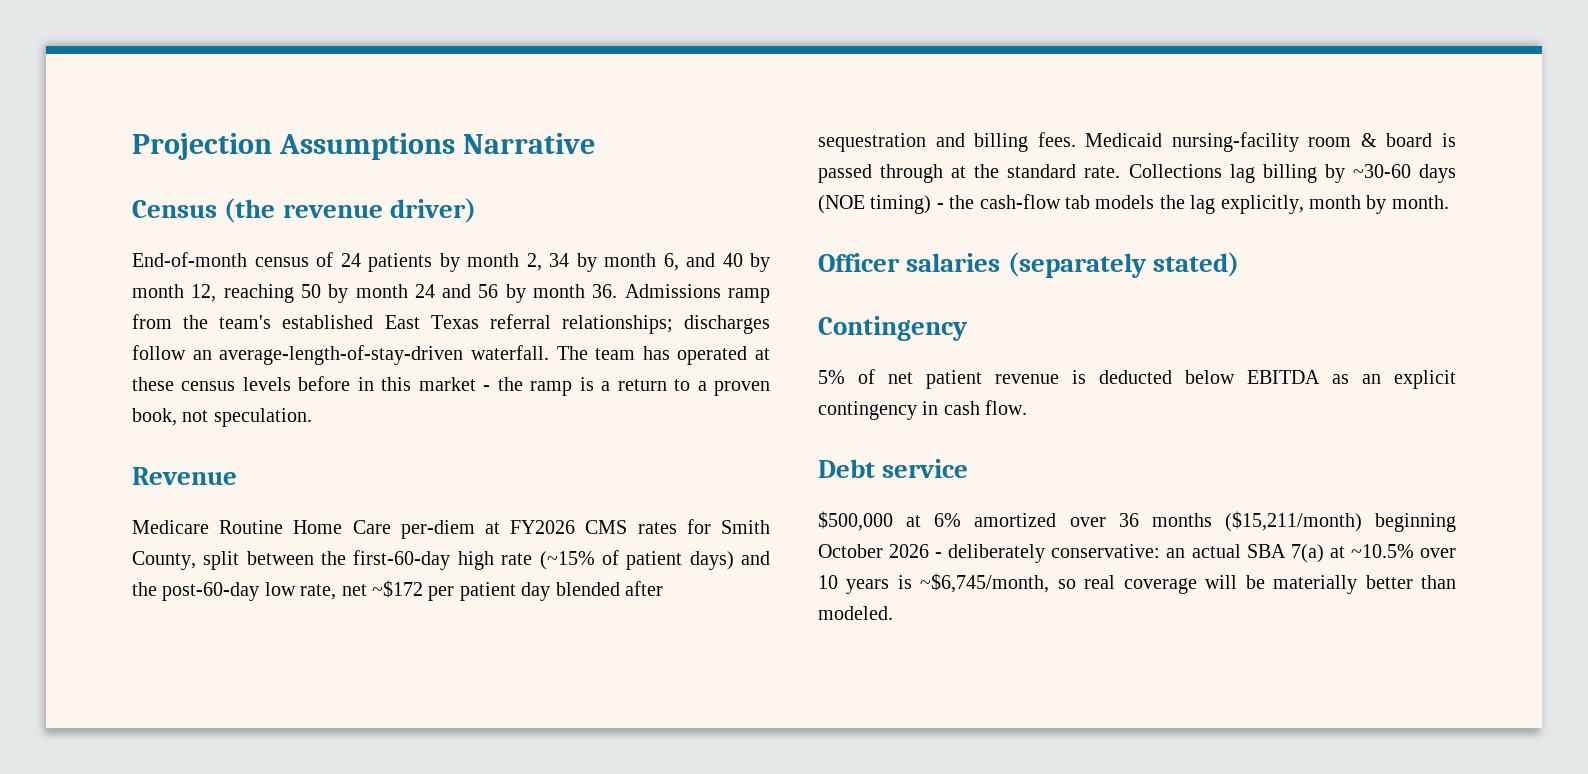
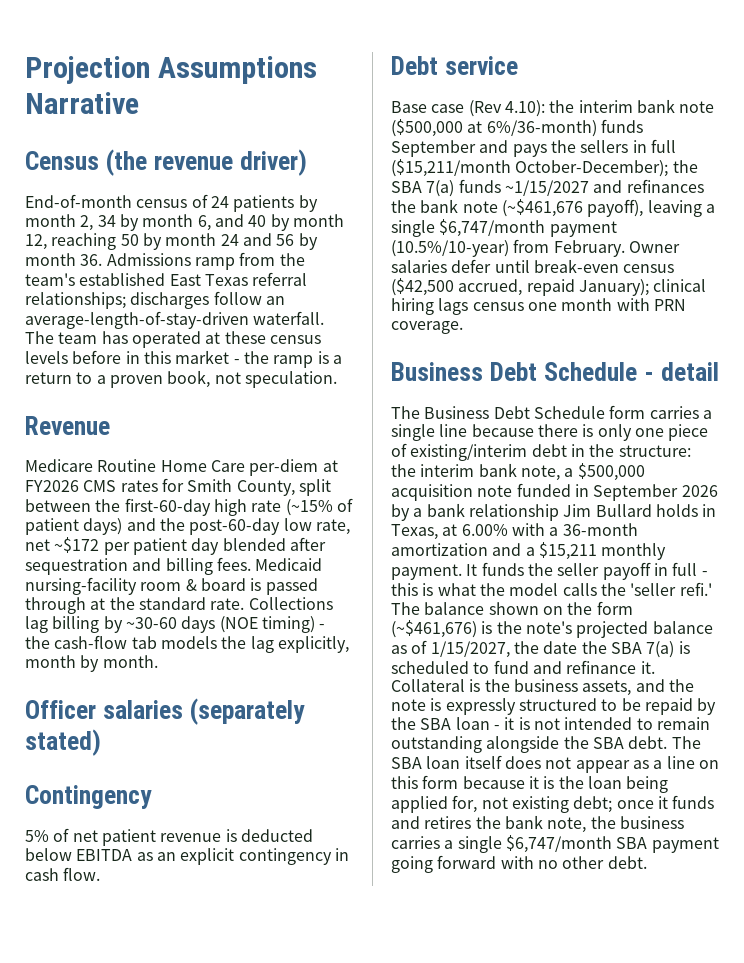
[818,511,1456,532] [818,544,1457,563] [818,573,1456,594] [818,606,893,620] $500,000 at 6% amortized over 36 months ($15,211/month) beginning October 2026 - deliberately conservative: an actual SBA 7(a) at ~10.5% over 10 years is ~$6,745/month, so real coverage will be materially better than modeled. -> [391,99,715,117] [391,119,643,137] [391,139,676,157] [391,159,698,177] [391,179,704,197] [391,199,715,217] [391,219,617,237] [391,239,680,257] [391,259,675,273] [391,278,707,296] [391,298,686,315] [391,321,463,334] [391,362,719,381] [391,405,712,419] [391,424,709,441] [391,443,691,461] [391,463,645,481] [391,483,718,501] [391,503,717,521] [391,523,638,540] [391,542,667,560] [391,562,708,580] [391,582,712,596] [391,601,633,615] [391,620,713,638] [391,640,690,658] [391,660,655,674] [391,679,694,696] [391,698,717,715] [391,717,710,730] [391,736,701,753] [391,755,719,773] [391,775,669,793] [391,795,715,813] [391,815,684,833] [391,835,719,853] [391,855,647,873] Base case (Rev 4.10): the interim bank note ($500,000 at 6%/36-month) funds September and pays the sellers in full ($15,211/month October-December); the SBA 7(a) funds ~1/15/2027 and refinances the bank note (~$461,676 payoff), leaving a single $6,747/month payment (10.5%/10-year) from February. Owner salaries defer until break-even census ($42,500 accrued, repaid January); clinical hiring lags census one month with PRN coverage. // Business Debt Schedule - detail // The Business Debt Schedule form carries a single line because there is only one piece of existing/interim debt in the structure: the interim bank note, a $500,000 acquisition note funded in September 2026 by a bank relationship Jim Bullard holds in Texas, at 6.00% with a 36-month amortization and a $15,211 monthly payment. It funds the seller payoff in full - this is what the model calls the 'seller refi.' The balance shown on the form (~$461,676) is the note's projected balance as of 1/15/2027, the date the SBA 7(a) is scheduled to fund and refinance it. Collateral is the business assets, and the note is expressly structured to be repaid by the SBA loan - it is not intended to remain outstanding alongside the SBA debt. The SBA loan itself does not appear as a line on this form because it is the loan being applied for, not existing debt; once it funds and retires the bank note, the business carries a single $6,747/month SBA payment going forward with no other debt.

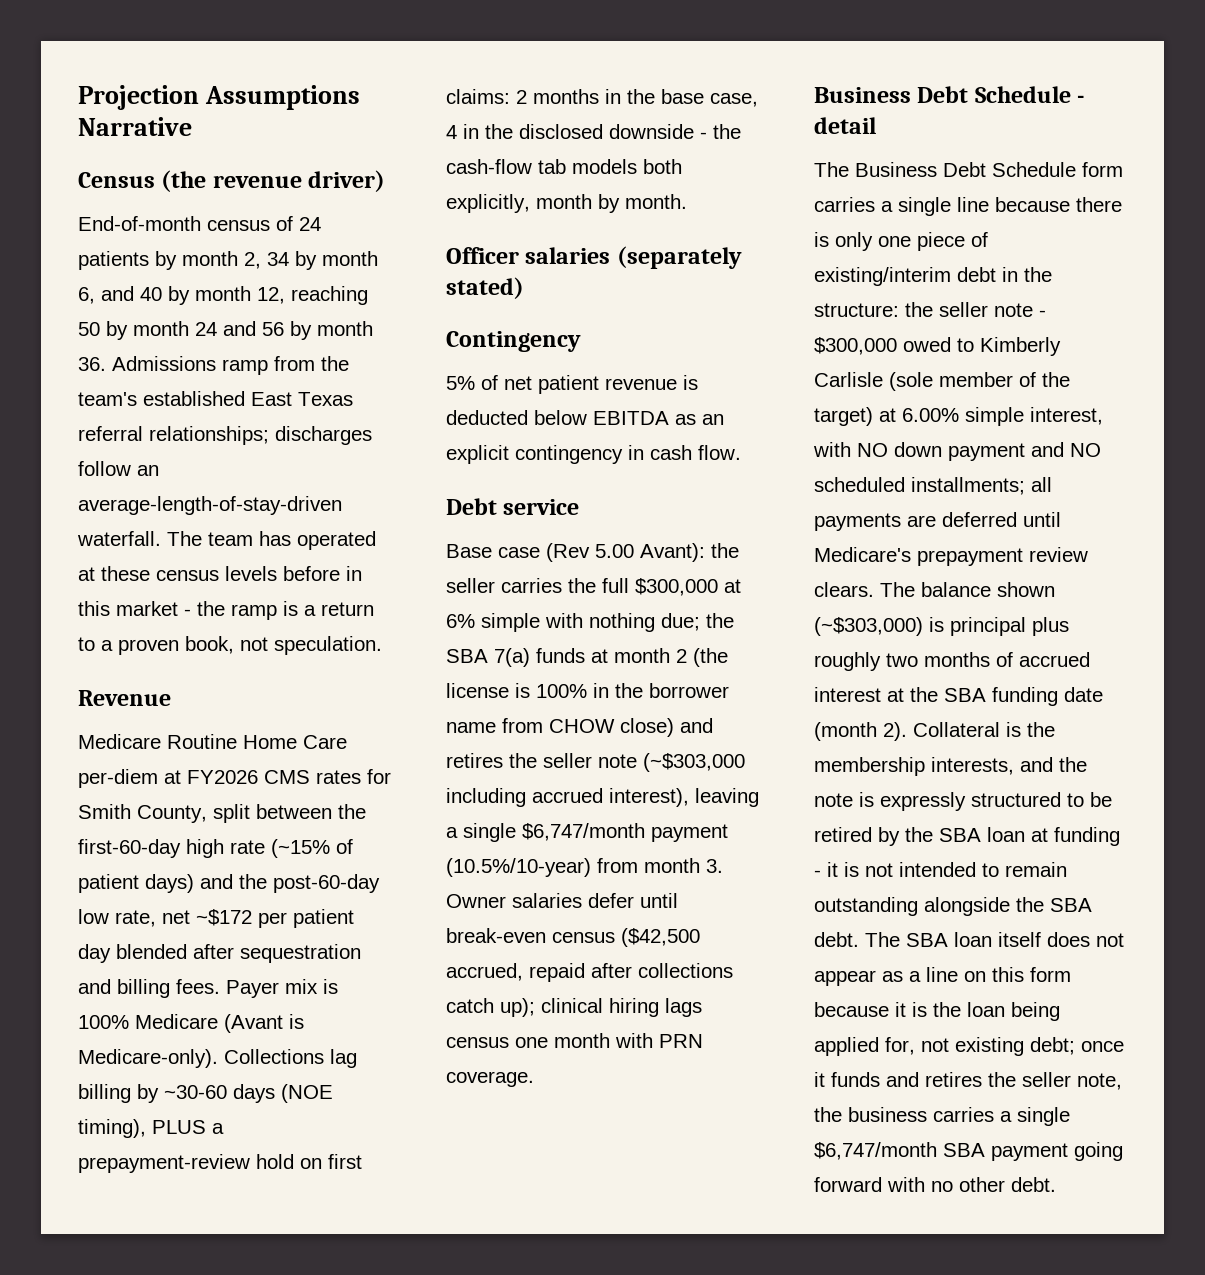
[255,558,323,571] [25,577,318,595] [25,597,245,614] Medicaid nursing-facility room & board is passed through at the standard rate. -> [226,979,338,998] [78,1014,304,1033] [78,1049,218,1068] Payer mix is 100% Medicare (Avant is Medicare-only).
[261,616,315,633] timing) -> [78,1119,224,1138] [78,1154,362,1173] [446,89,758,107] [446,124,694,139] timing), PLUS a prepayment-review hold on first claims: 2 months in the base case, 4 in the disclosed downside
[221,636,274,653] the lag -> [643,159,682,174] both
[504,99,715,117] [391,119,643,137] [391,139,676,157] [391,159,698,177] [391,179,704,197] [391,199,644,217] 4.10): the interim bank note ($500,000 at 6%/36-month) funds September and pays the sellers in full ($15,211/month October-December); the SBA 7(a) funds ~1/15/2027 and refinances the bank note (~$461,676 payoff), -> [595,543,739,562] [446,578,741,596] [446,613,734,632] [446,648,728,667] [446,683,729,698] [446,718,713,737] [446,753,745,772] [446,788,689,807] 5.00 Avant): the seller carries the full $300,000 at 6% simple with nothing due; the SBA 7(a) funds at month 2 (the license is 100% in the borrower name from CHOW close) and retires the seller note (~$303,000 including accrued interest),
[553,240,625,257] February. -> [644,858,723,873] month 3.
[578,279,649,296] January); -> [591,963,733,978] [446,998,535,1017] after collections catch up);
[420,463,645,481] [391,483,718,501] [391,503,717,521] [391,523,638,540] [391,542,667,560] [391,562,708,580] [391,582,712,596] [391,601,633,615] [391,620,713,638] [391,640,690,658] [391,660,655,674] interim bank note, a $500,000 acquisition note funded in September 2026 by a bank relationship Jim Bullard holds in Texas, at 6.00% with a 36-month amortization and a $15,211 monthly payment. It funds the seller payoff in full - this is what the model calls the 'seller refi.' The balance shown on the form (~$461,676) is the note's projected balance as of 1/15/2027, the date the SBA 7(a) is scheduled to fund and refinance it. -> [939,302,1046,317] [814,337,1061,356] [814,372,1070,391] [814,407,1103,426] [813,442,1101,461] [814,477,1052,495] [814,512,1061,531] [814,547,1088,566] [814,582,1055,597] [814,617,1069,636] [814,652,1090,671] [814,687,1103,706] [814,722,907,741] seller note - $300,000 owed to Kimberly Carlisle (sole member of the target) at 6.00% simple interest, with NO down payment and NO scheduled installments; all payments are deferred until Medicare's prepayment review clears. The balance shown (~$303,000) is principal plus roughly two months of accrued interest at the SBA funding date (month 2).
[513,679,632,696] business assets, -> [814,757,1014,776] membership interests,
[644,698,693,715] repaid -> [814,827,872,842] retired
(490, 723) none -> [1031,827,1120,846] at funding
[504,815,543,829] bank -> [1022,1072,1071,1087] seller

